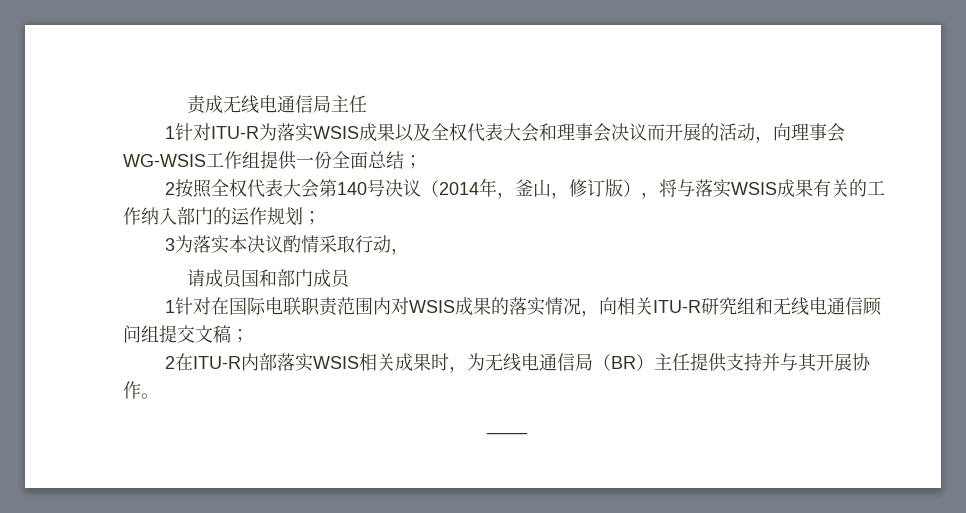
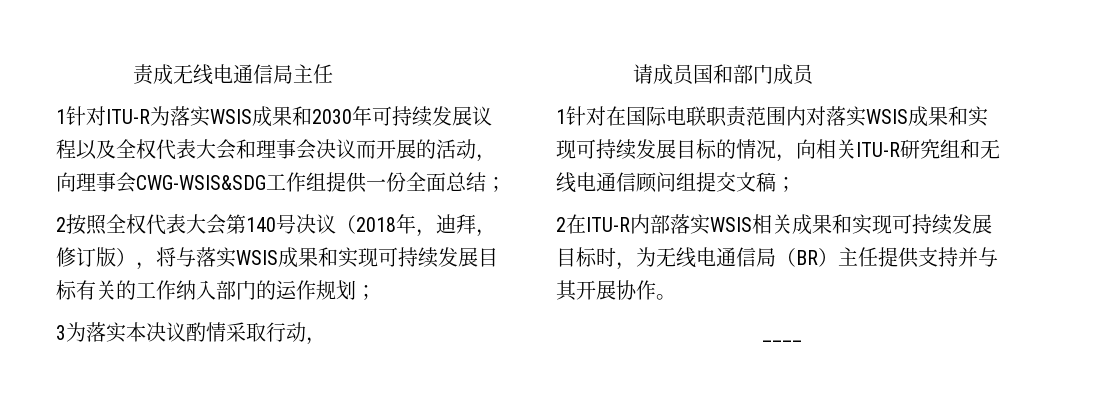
(395, 132) none -> [292,106,492,127] [56,139,76,159] 和2030年可持续发展议程
[123,154,206,167] WG-WSIS -> [136,175,266,190] CWG-WSIS&SDG
[438,178,551,199] 2014年，釜山 -> [356,214,476,237] 2018年，迪拜
(813, 188) none -> [318,247,498,268] [56,280,77,300] 和实现可持续发展目标
[408,297,545,316] WSIS成果的落实 -> [826,106,988,127] [556,139,736,160] 落实WSIS成果和实现可持续发展目标的
(431, 362) none -> [832,214,992,235] [556,247,597,267] 和实现可持续发展目标

